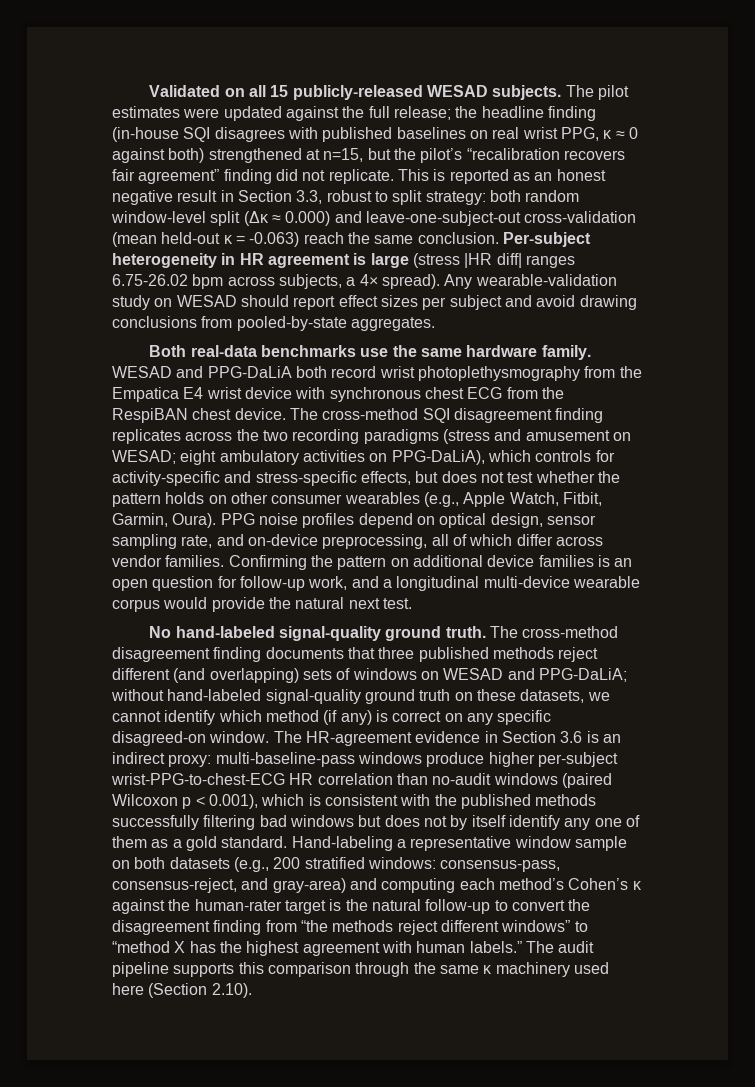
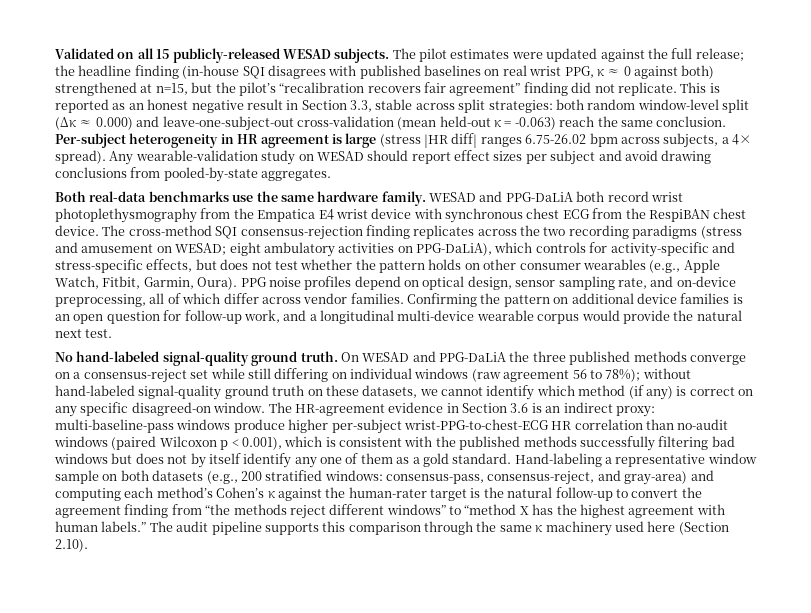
[326,190,486,205] robust to split strategy: -> [375,99,553,113] stable across split strategies:
[453,408,552,423] disagreement -> [240,226,363,240] consensus-rejection
[489,626,619,638] [112,647,599,662] [112,668,627,683] The cross-method disagreement finding documents that three published methods reject different (and overlapping) sets of windows on WESAD and PPG-DaLiA; -> [340,351,746,365] [55,368,641,383] On WESAD and PPG-DaLiA the three published methods converge on a consensus-reject set while still differing on individual windows (raw agreement 56 to 78%);
[112,920,210,935] disagreement -> [55,506,121,518] agreement

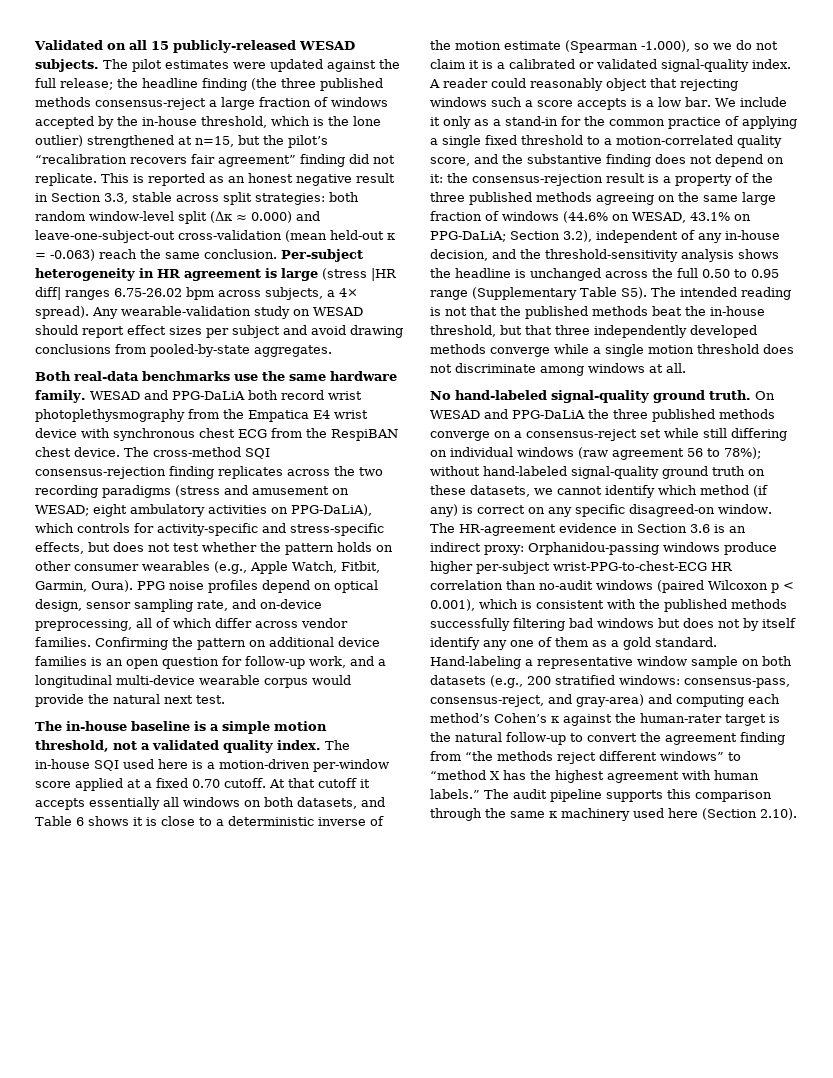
[182,65,715,79] (in-house SQI disagrees with published baselines on real wrist PPG, κ ≈ 0 against both) -> [251,78,383,91] [35,97,388,110] [35,116,381,129] [35,135,83,147] (the three published methods consensus-reject a large fraction of windows accepted by the in-house threshold, which is the lone outlier)
(113, 333) none -> [35,721,327,734] [35,740,350,753] [35,759,389,772] [35,778,370,791] [35,797,385,810] [35,816,384,826] [430,40,778,53] [430,59,791,72] [429,78,738,91] [430,97,787,110] [430,116,797,129] [430,135,782,148] [430,154,784,167] [430,173,773,186] [430,192,776,205] [430,211,751,223] [430,230,780,243] [430,249,779,262] [430,268,779,281] [430,287,791,300] [430,306,765,319] [430,325,757,338] [430,344,794,357] [430,363,686,376] // The in-house baseline is a simple motion threshold, not a validated quality index. The in-house SQI used here is a motion-driven per-window score applied at a fixed 0.70 cutoff. At that cutoff it accepts essentially all windows on both datasets, and Table 6 shows it is close to a deterministic inverse of the motion estimate (Spearman -1.000), so we do not claim it is a calibrated or validated signal-quality index. A reader could reasonably object that rejecting windows such a score accepts is a low bar. We include it only as a stand-in for the common practice of applying a single fixed threshold to a motion-correlated quality score, and the substantive finding does not depend on it: the consensus-rejection result is a property of the three published methods agreeing on the same large fraction of windows (44.6% on WESAD, 43.1% on PPG-DaLiA; Section 3.2), independent of any in-house decision, and the threshold-sensitivity analysis shows the headline is unchanged across the full 0.50 to 0.95 range (Supplementary Table S5). The intended reading is not that the published methods beat the in-house threshold, but that three independently developed methods converge while a single motion threshold does not discriminate among windows at all.
[55,419,174,433] multi-baseline-pass -> [528,542,659,555] Orphanidou-passing

